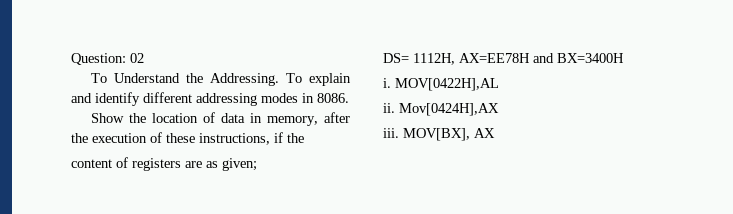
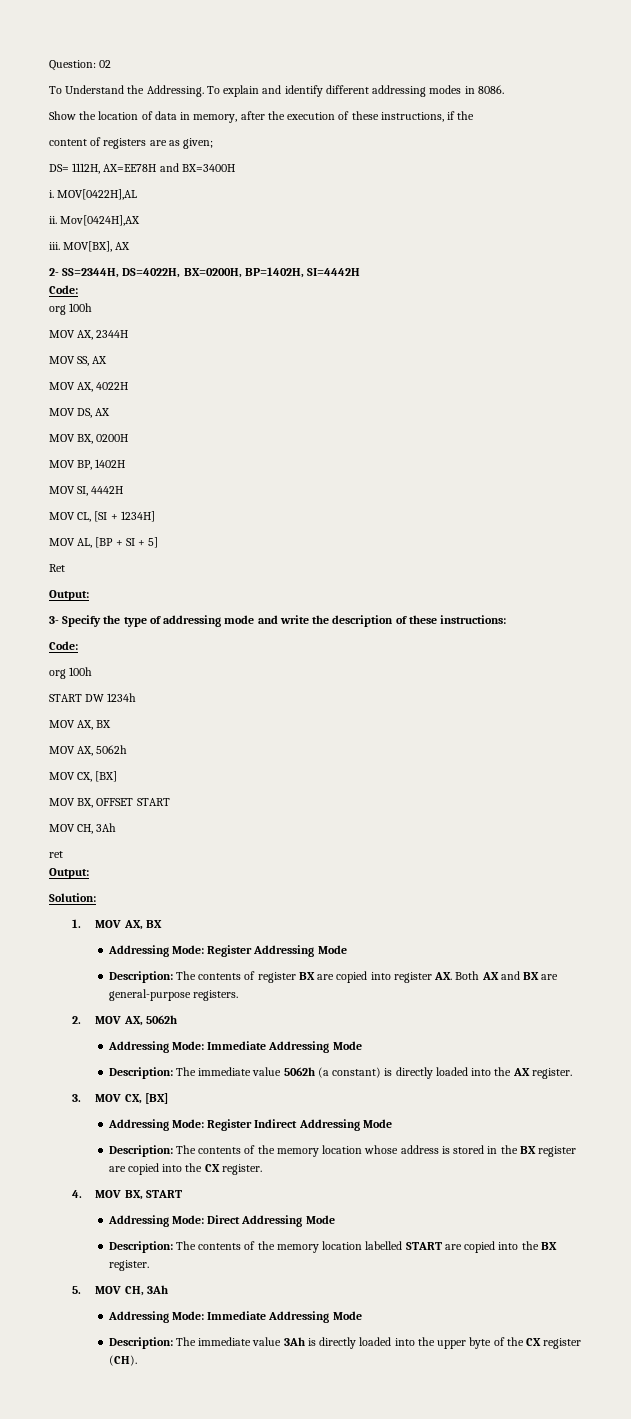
(495, 133) none -> [49,267,361,278] [49,285,78,294] [49,303,93,315] [49,330,129,340] [49,356,108,366] [49,382,129,392] [49,408,111,418] [49,434,129,444] [49,459,126,470] [49,486,124,496] [49,511,155,522] [49,537,159,548] [49,564,65,572] [49,590,89,601] [49,615,507,627] [49,641,78,650] [49,667,93,679] [49,693,137,702] [49,720,112,730] [49,745,128,756] [49,771,118,782] [49,798,170,808] [49,823,117,834] [49,851,63,858] [49,868,89,879] [49,893,96,902] [72,919,162,930] [107,945,347,957] [108,971,559,983] [108,989,238,1001] [72,1015,177,1026] [107,1041,362,1053] [108,1067,572,1079] [72,1093,168,1104] [107,1119,392,1131] [108,1145,577,1157] [108,1163,262,1175] [72,1190,182,1200] [107,1215,335,1227] [108,1241,557,1253] [108,1260,149,1271] [72,1285,168,1296] [107,1311,362,1323] [108,1337,582,1349] [108,1355,137,1366] // 2- SS=2344H, DS=4022H, BX=0200H, BP=1402H, SI=4442H // Code: // org 100h // MOV AX, 2344H // MOV SS, AX // MOV AX, 4022H // MOV DS, AX // MOV BX, 0200H // MOV BP, 1402H // MOV SI, 4442H // MOV CL, [SI + 1234H] // MOV AL, [BP + SI + 5] // Ret // Output: // 3- Specify the type of addressing mode and write the description of these instructions: // Code: // org 100h // START DW 1234h // MOV AX, BX // MOV AX, 5062h // MOV CX, [BX] // MOV BX, OFFSET START // MOV CH, 3Ah // ret // Output: // Solution: // 1. MOV AX, BX // Addressing Mode: Register Addressing Mode // Description: The contents of register BX are copied into register AX. Both AX and BX are general-purpose registers. // 2. MOV AX, 5062h // Addressing Mode: Immediate Addressing Mode // Description: The immediate value 5062h (a constant) is directly loaded into the AX register. // 3. MOV CX, [BX] // Addressing Mode: Register Indirect Addressing Mode // Description: The contents of the memory location whose address is stored in the BX register are copied into the CX register. // 4. MOV BX, START // Addressing Mode: Direct Addressing Mode // Description: The contents of the memory location labelled START are copied into the BX register. // 5. MOV CH, 3Ah // Addressing Mode: Immediate Addressing Mode // Description: The immediate value 3Ah is directly loaded into the upper byte of the CX register (CH).

